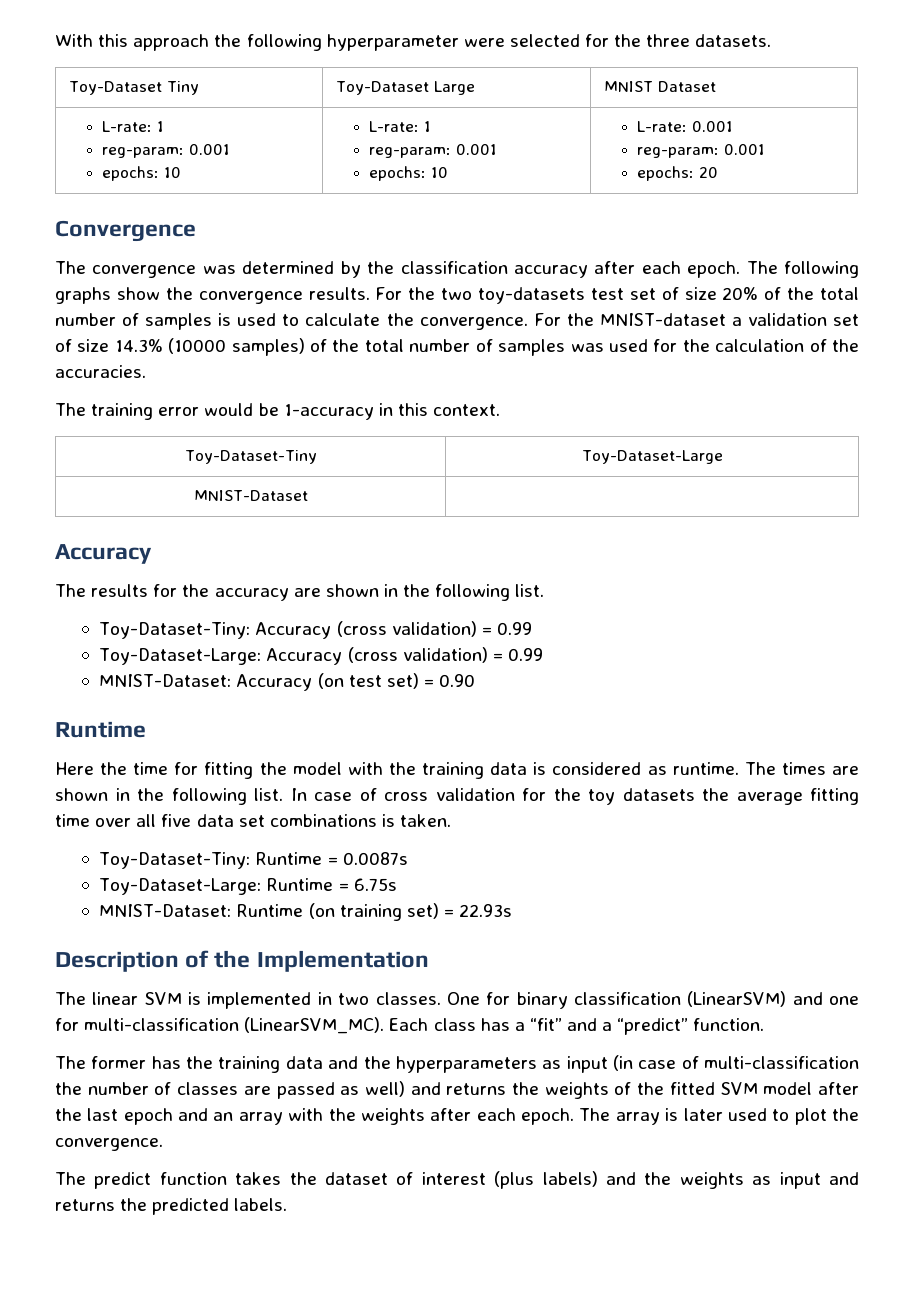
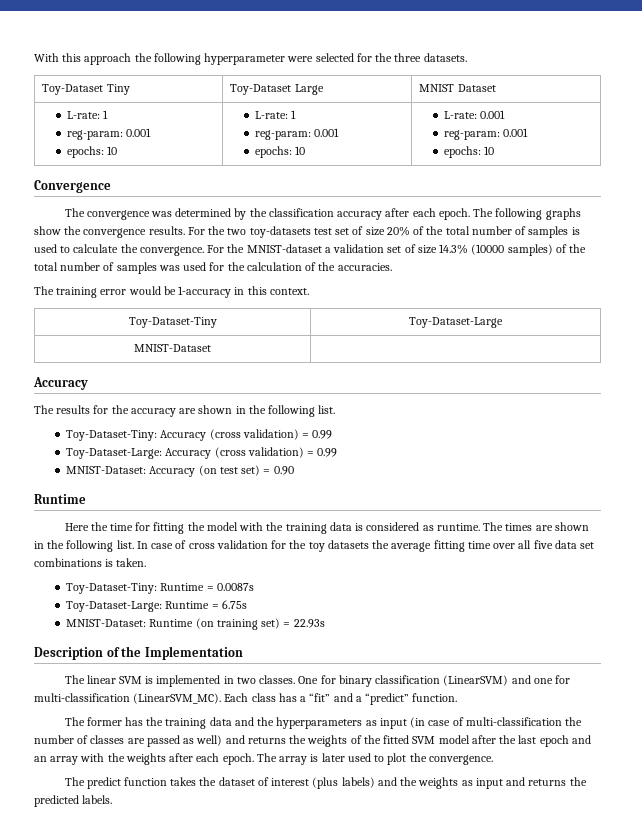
[698,167,718,178] 20 -> [484,146,495,155] 10

